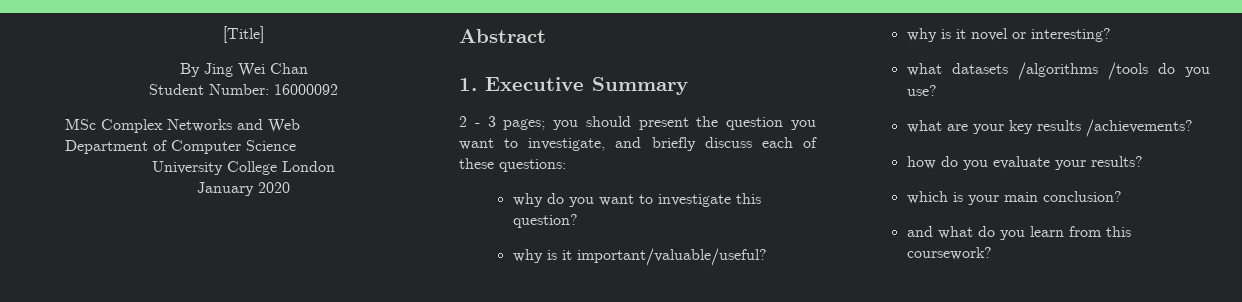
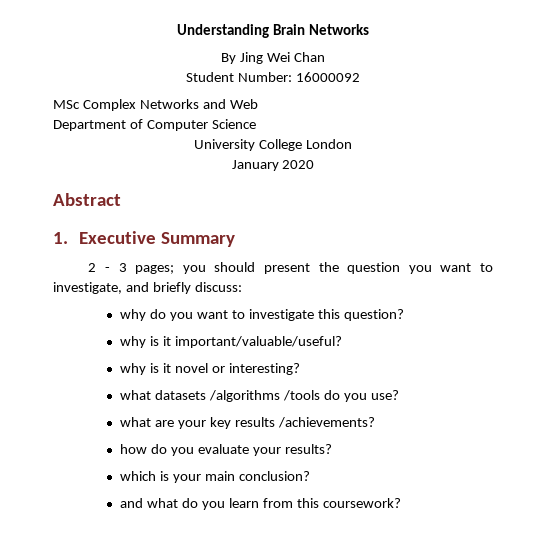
[223,26,264,43] [Title] -> [177,24,369,38] Understanding Brain Networks
[704,137,817,148] [459,158,566,172] discuss each of these questions: -> [194,282,242,292] discuss:

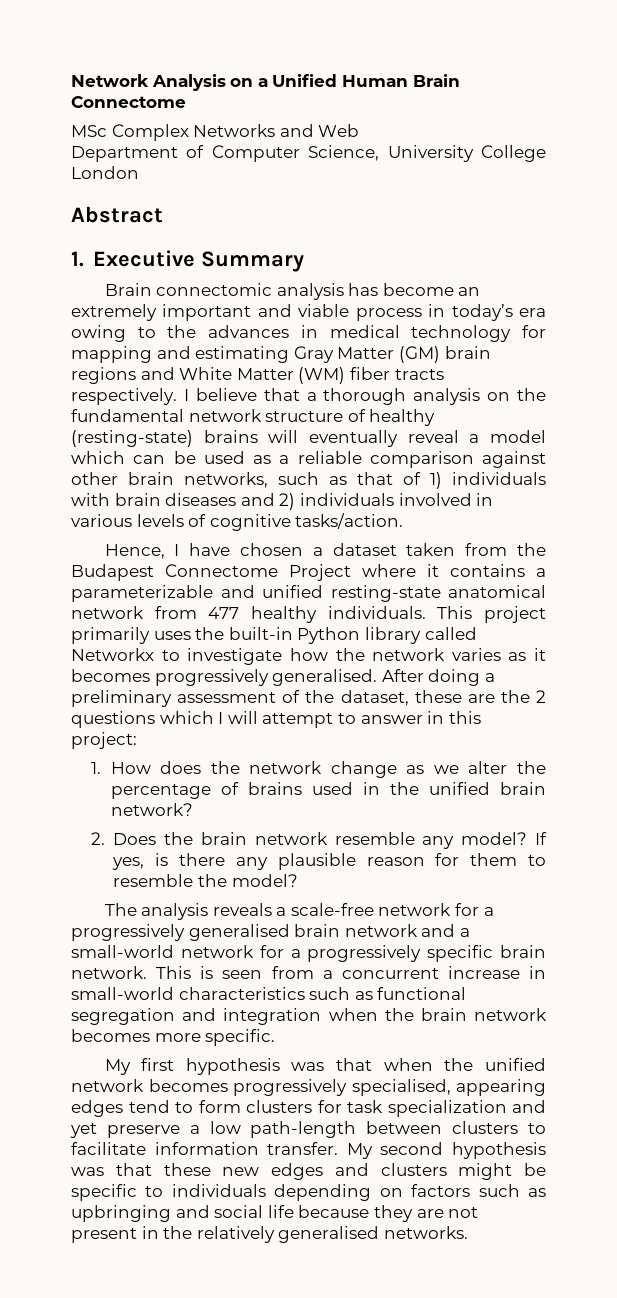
[177,24,369,38] [221,52,325,64] [186,72,360,82] Understanding Brain Networks // By Jing Wei Chan // Student Number: 16000092 -> [71,74,460,91] [71,96,186,108] Network Analysis on a Unified Human Brain Connectome
[211,119,256,129] Science // -> [308,145,380,161] Science,
[231,160,315,171] // January 2020 -> (139, 172) none
[88,262,493,274] [53,282,242,294] [120,309,404,321] [120,336,343,348] [120,363,300,375] [120,390,399,402] [120,417,375,429] [120,444,332,456] [120,471,311,483] [120,498,401,510] 2 - 3 pages; you should present the question you want to investigate, and briefly discuss: // why do you want to investigate this question? // why is it important/valuable/useful? // why is it novel or interesting? // what datasets /algorithms /tools do you use? // what are your key results /achievements? // how do you evaluate your results? // which is your main conclusion? // and what do you learn from this coursework? -> [104,283,481,300] [71,304,546,321] [71,325,546,342] [71,346,491,363] [71,367,444,384] [71,388,546,405] [71,409,436,426] [71,430,546,447] [71,451,546,468] [71,472,546,489] [71,493,494,510] [71,513,404,531] [104,543,546,559] [71,564,546,581] [71,585,546,602] [71,606,546,623] [71,627,477,644] [71,648,546,665] [71,669,495,686] [71,690,546,707] [71,711,481,728] [71,732,137,749] [90,761,546,778] [110,782,546,799] [110,803,193,816] [90,832,547,849] [112,853,546,870] [113,874,298,887] [104,903,494,920] [71,924,470,941] [71,945,546,962] [71,966,546,979] [71,987,467,1000] [71,1008,547,1025] [71,1029,276,1046] [104,1058,546,1075] [71,1079,546,1096] [71,1100,546,1117] [70,1121,546,1138] [71,1142,546,1159] [71,1163,546,1180] [71,1184,546,1201] [71,1205,479,1222] [71,1226,468,1243] Brain connectomic analysis has become an extremely important and viable process in today’s era owing to the advances in medical technology for mapping and estimating Gray Matter (GM) brain regions and White Matter (WM) fiber tracts respectively. I believe that a thorough analysis on the fundamental network structure of healthy (resting-state) brains will eventually reveal a model which can be used as a reliable comparison against other brain networks, such as that of 1) individuals with brain diseases and 2) individuals involved in various levels of cognitive tasks/action. // Hence, I have chosen a dataset taken from the Budapest Connectome Project where it contains a parameterizable and unified resting-state anatomical network from 477 healthy individuals. This project primarily uses the built-in Python library called Networkx to investigate how the network varies as it becomes progressively generalised. After doing a preliminary assessment of the dataset, these are the 2 questions which I will attempt to answer in this project: // 1. How does the network change as we alter the percentage of brains used in the unified brain network? // 2. Does the brain network resemble any model? If yes, is there any plausible reason for them to resemble the model? // The analysis reveals a scale-free network for a progressively generalised brain network and a small-world network for a progressively specific brain network. This is seen from a concurrent increase in small-world characteristics such as functional segregation and integration when the brain network becomes more specific. // My first hypothesis was that when the unified network becomes progressively specialised, appearing edges tend to form clusters for task specialization and yet preserve a low path-length between clusters to facilitate information transfer. My second hypothesis was that these new edges and clusters might be specific to individuals depending on factors such as upbringing and social life because they are not present in the relatively generalised networks.

